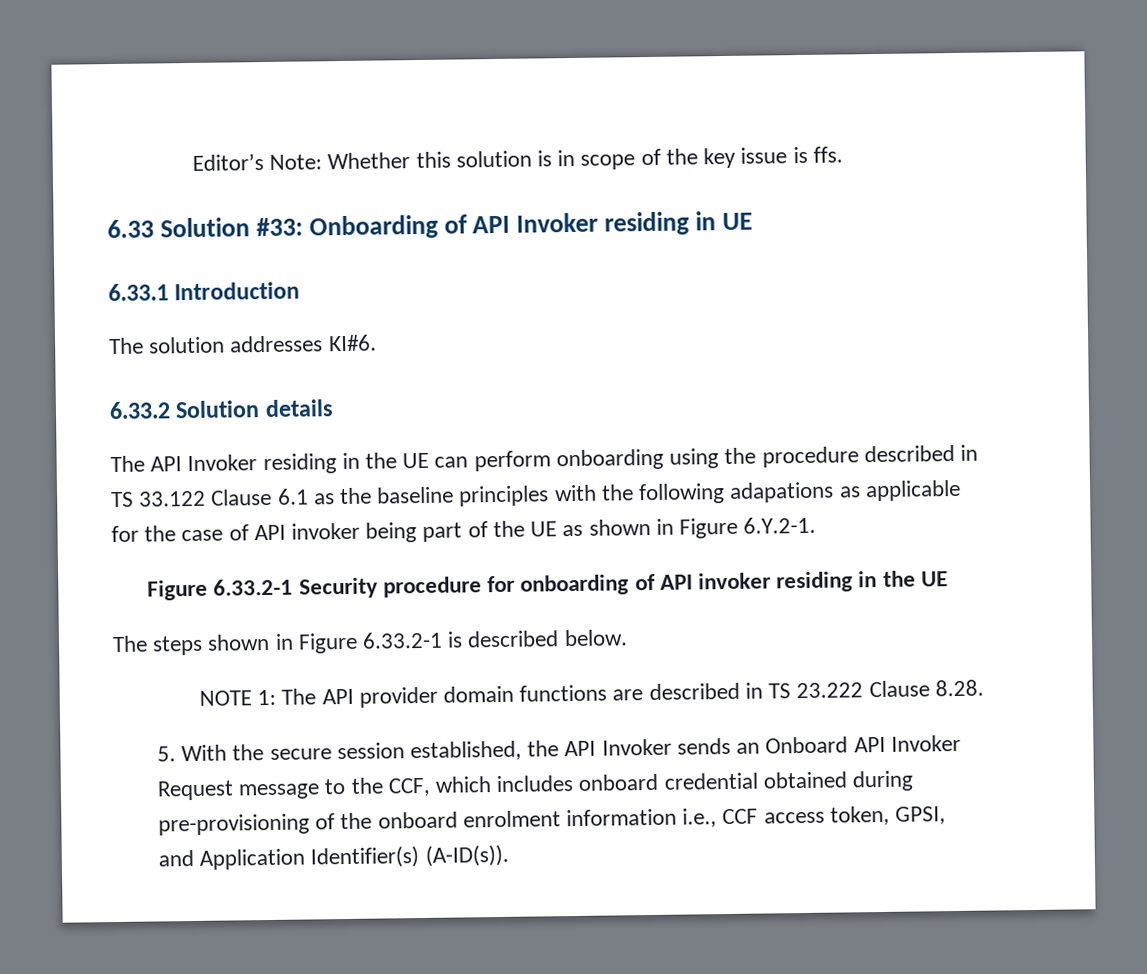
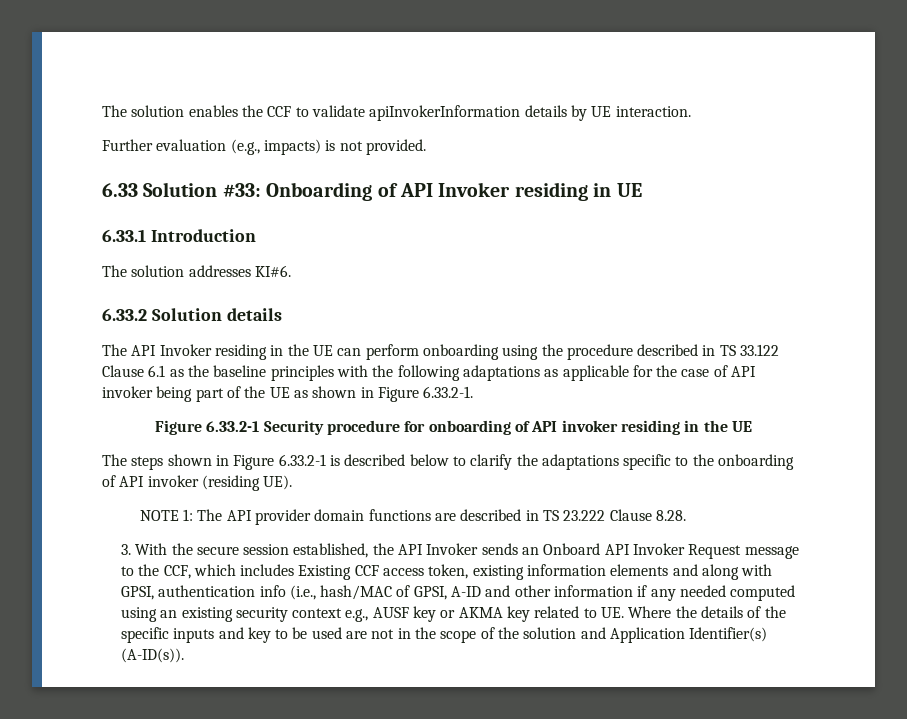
[191,146,843,171] Editor’s Note: Whether this solution is in scope of the key issue is ffs. -> [102,105,691,121] [102,139,426,155] The solution enables the CCF to validate apiInvokerInformation details by UE interaction. // Further evaluation (e.g., impacts) is not provided.
[729,481,835,503] adapations -> [462,365,540,381] adaptations
[743,516,817,534] 6.Y.2-1. -> [423,386,474,398] 6.33.2-1.
[563,629,628,647] below. -> [409,454,795,470] [102,475,293,491] below to clarify the adaptations specific to the onboarding of API invoker (residing UE).
[156,746,176,762] 5. -> [120,544,131,555] 3.
[578,770,915,792] [157,805,947,836] onboard credential obtained during pre-provisioning of the onboard enrolment information i.e., CCF access token, GPSI, -> [298,564,773,580] [120,585,796,601] [120,606,786,622] [120,627,577,643] Existing CCF access token, existing information elements and along with GPSI, authentication info (i.e., hash/MAC of GPSI, A-ID and other information if any needed computed using an existing security context e.g., AUSF key or AKMA key related to UE. Where the details of the specific inputs and key to be used are not in the scope of the solution

